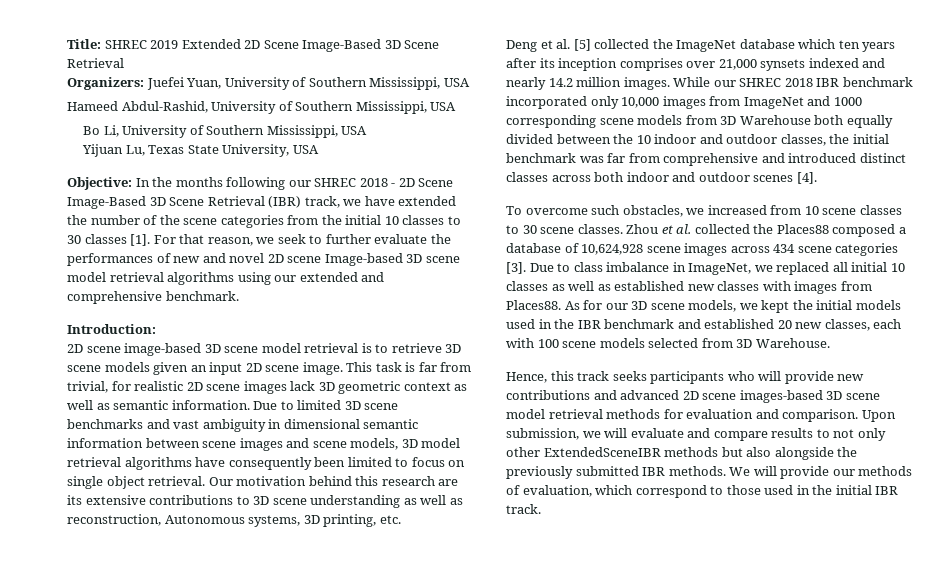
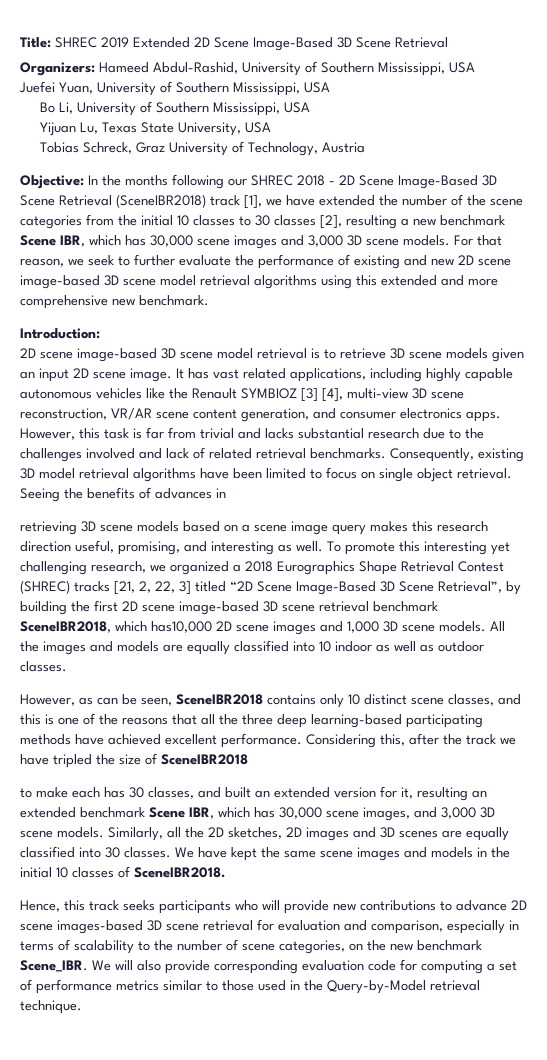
[146,77,470,90] [67,101,208,113] Juefei Yuan, University of Southern Mississippi, USA // Hameed Abdul-Rashid, -> [99,61,475,76] [19,81,93,94] Hameed Abdul-Rashid, University of Southern Mississippi, USA // Juefei Yuan,
(319, 149) none -> [39,141,365,156] // Tobias Schreck, Graz University of Technology, Austria
[268,196,340,208] (IBR) track, -> [116,194,262,209] (SceneIBR2018) track [1],
[130,234,151,246] [1]. -> [320,215,505,229] [20,235,450,249] [2], resulting a new benchmark Scene IBR, which has 30,000 scene images and 3,000 3D scene models.
[67,253,403,266] performances of new and novel 2D scene Image-based -> [258,254,511,269] [20,275,100,289] performance of existing and new 2D scene image-based
[274,275,297,282] our -> [356,275,377,286] this
[67,291,162,304] comprehensive -> [468,278,498,286] [20,295,135,309] more comprehensive new
[346,362,472,372] [67,381,468,394] [67,400,399,410] [67,419,419,432] [67,438,399,451] This task is far from trivial, for realistic 2D scene images lack 3D geometric context as well as semantic information. Due to limited 3D scene benchmarks and vast ambiguity in dimensional semantic information between scene images and scene models, -> [176,368,513,382] [20,388,464,402] [20,408,501,422] [20,427,484,440] [20,447,524,462] It has vast related applications, including highly capable autonomous vehicles like the Renault SYMBIOZ [3] [4], multi-view 3D scene reconstruction, VR/AR scene content generation, and consumer electronics apps. However, this task is far from trivial and lacks substantial research due to the challenges involved and lack of related retrieval benchmarks. Consequently, existing
[228,457,312,470] consequently -> (229, 473) none
[208,476,459,486] [67,495,463,508] [67,514,401,527] [506,39,896,52] [506,58,886,71] [506,77,913,90] [506,96,862,109] [506,115,893,128] [506,134,889,146] [506,153,906,166] [506,172,817,184] [506,205,902,217] [506,224,906,237] [506,243,899,256] [506,262,905,275] [506,281,872,294] [506,300,901,313] [506,319,902,331] [506,338,830,348] Our motivation behind this research are its extensive contributions to 3D scene understanding as well as reconstruction, Autonomous systems, 3D printing, etc. // Deng et al. [5] collected the ImageNet database which ten years after its inception comprises over 21,000 synsets indexed and nearly 14.2 million images. While our SHREC 2018 IBR benchmark incorporated only 10,000 images from ImageNet and 1000 corresponding scene models from 3D Warehouse both equally divided between the 10 indoor and outdoor classes, the initial benchmark was far from comprehensive and introduced distinct classes across both indoor and outdoor scenes [4]. // To overcome such obstacles, we increased from 10 scene classes to 30 scene classes. Zhou et al. collected the Places88 composed a database of 10,624,928 scene images across 434 scene categories [3]. Due to class imbalance in ImageNet, we replaced all initial 10 classes as well as established new classes with images from Places88. As for our 3D scene models, we kept the initial models used in the IBR benchmark and established 20 new classes, each with 100 scene models selected from 3D Warehouse. -> [20,487,226,502] [20,521,488,535] [20,540,510,555] [20,561,504,575] [20,580,521,595] [20,600,438,615] [20,621,505,635] [20,640,484,655] [20,661,67,672] [20,694,521,708] [20,713,483,728] [20,733,516,748] [20,753,248,768] [20,786,487,801] [20,807,495,821] [20,827,509,841] [20,846,510,861] [20,866,225,878] Seeing the benefits of advances in // retrieving 3D scene models based on a scene image query makes this research direction useful, promising, and interesting as well. To promote this interesting yet challenging research, we organized a 2018 Eurographics Shape Retrieval Contest (SHREC) tracks [21, 2, 22, 3] titled “2D Scene Image-Based 3D Scene Retrieval”, by building the first 2D scene image-based 3D scene retrieval benchmark SceneIBR2018, which has10,000 2D scene images and 1,000 3D scene models. All the images and models are equally classified into 10 indoor as well as outdoor classes. // However, as can be seen, SceneIBR2018 contains only 10 distinct scene classes, and this is one of the reasons that all the three deep learning-based participating methods have achieved excellent performance. Considering this, after the track we have tripled the size of SceneIBR2018 // to make each has 30 classes, and built an extended version for it, resulting an extended benchmark Scene IBR, which has 30,000 scene images, and 3,000 3D scene models. Similarly, all the 2D sketches, 2D images and 3D scenes are equally classified into 30 classes. We have kept the same scene images and models in the initial 10 classes of SceneIBR2018.
[593,390,680,400] and advanced -> [440,900,507,911] to advance
[506,409,896,422] [506,428,886,441] [506,447,858,460] [506,466,913,479] [506,485,707,498] model retrieval methods for evaluation and comparison. Upon submission, we will evaluate and compare results to not only other ExtendedSceneIBR methods but also alongside the previously submitted IBR methods. We will provide our methods of evaluation, which correspond -> [203,919,519,934] [20,939,482,954] [20,959,517,974] [20,979,202,994] retrieval for evaluation and comparison, especially in terms of scalability to the number of scene categories, on the new benchmark Scene_IBR. We will also provide corresponding evaluation code for computing a set of performance metrics similar
[835,485,899,495] [506,504,541,514] initial IBR track. -> [327,980,480,994] [20,1000,82,1014] Query-by-Model retrieval technique.

